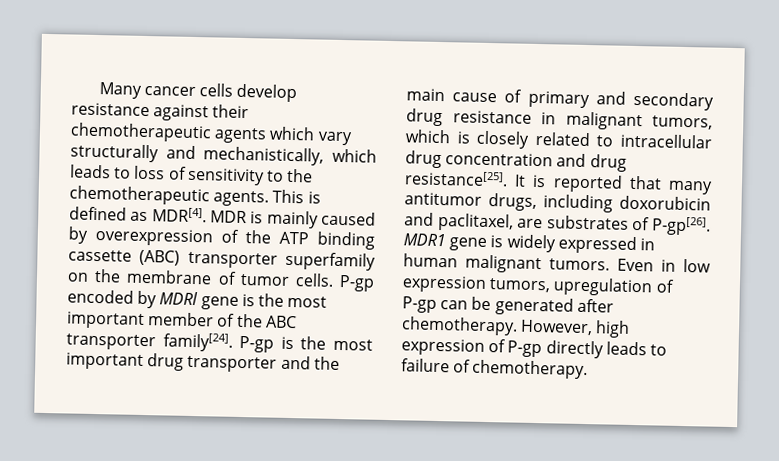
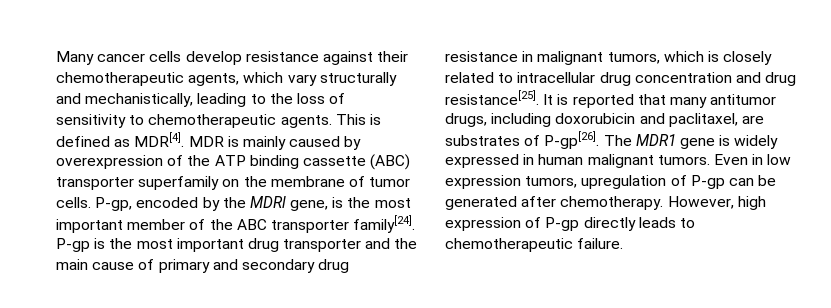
[214,127,268,144] agents -> [188,73,240,86] agents,
[332,148,377,163] [70,164,132,179] which leads to -> [197,93,293,107] leading to the
[286,168,314,183] the -> (145, 120) none
[338,274,375,292] P-gp -> [95,197,133,211] P-gp,
[159,291,239,310] MDRl gene -> [222,196,329,211] the MDRl gene,
(711, 226) none -> [603,135,632,146] The
[401,358,589,380] failure of chemotherapy. -> [445,238,624,252] chemotherapeutic failure.

